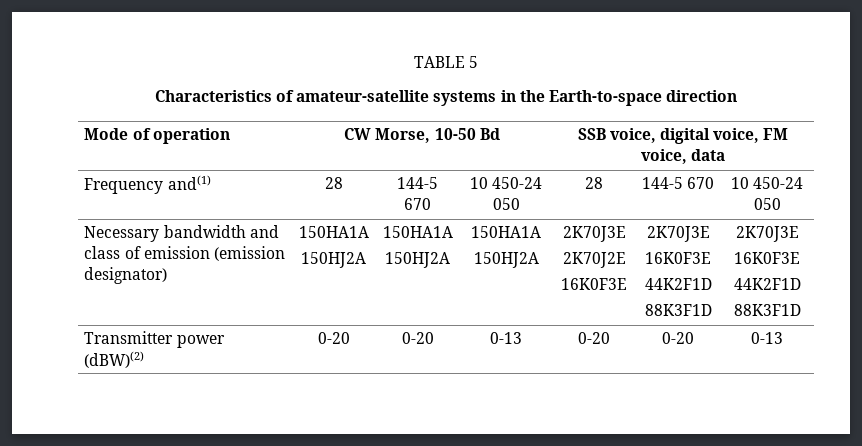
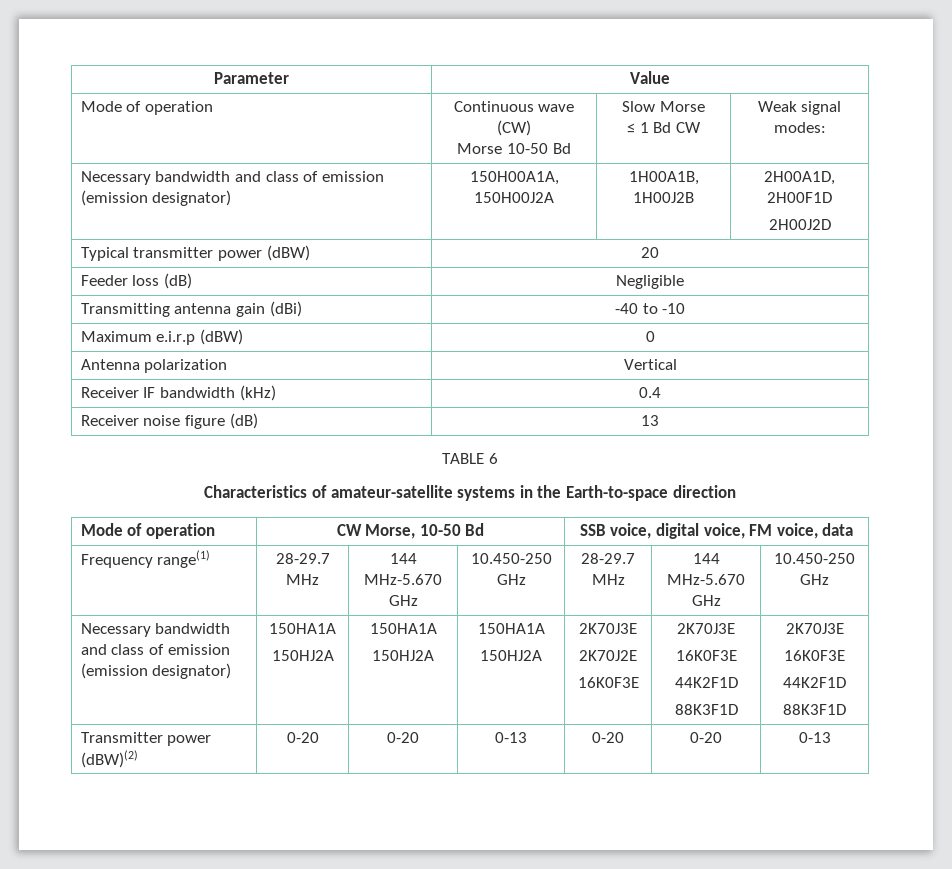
[413,56,479,68] TABLE 5 -> [214,72,289,84] [630,71,670,84] [80,101,214,115] [453,101,575,112] [497,120,531,136] [457,143,571,154] [622,101,705,112] [627,122,701,133] [757,101,842,115] [773,122,826,133] [80,171,384,185] [80,190,232,206] [469,171,559,185] [474,192,554,203] [628,171,699,185] [633,192,694,203] [764,171,835,185] [767,192,832,203] [768,219,831,230] [80,245,310,261] [641,247,659,258] [80,273,193,289] [616,275,684,289] [80,301,302,317] [614,303,686,314] [80,329,244,345] [645,331,655,342] [80,359,228,373] [623,359,677,370] [80,385,276,401] [639,387,661,398] [80,413,258,429] [641,415,659,426] [442,453,498,464] Parameter | Value // Mode of operation | Continuous wave (CW) // Morse 10-50 Bd | Slow Morse // ≤ 1 Bd CW | Weak signal modes: // Necessary bandwidth and class of emission (emission designator) | 150H00A1A, 150H00J2A | 1H00A1B, 1H00J2B | 2H00A1D, 2H00F1D // 2H00J2D // Typical transmitter power (dBW) | 20 // Feeder loss (dB) | Negligible // Transmitting antenna gain (dBi) | -40 to -10 // Maximum e.i.r.p (dBW) | 0 // Antenna polarization | Vertical // Receiver IF bandwidth (kHz) | 0.4 // Receiver noise figure (dB) | 13 // TABLE 6
[167,175,211,190] [324,177,343,189] [397,177,438,189] [404,198,431,210] [469,177,543,189] [492,198,520,210] [585,177,603,189] [641,177,715,189] [730,177,804,189] [753,198,781,210] and(1) | 28 | 144-5 670 | 10 450-24 050 | 28 | 144-5 670 | 10 450-24 050 -> [157,550,211,568] [275,553,330,564] [286,574,319,585] [389,553,417,564] [364,574,442,585] [388,595,418,606] [470,553,552,564] [496,574,526,585] [581,553,635,564] [591,574,625,585] [692,553,720,564] [667,574,745,585] [691,595,721,606] [774,553,855,564] [800,574,829,585] range(1) | 28-29.7 MHz | 144 MHz-5.670 GHz | 10.450-250 GHz | 28-29.7 MHz | 144 MHz-5.670 GHz | 10.450-250 GHz

